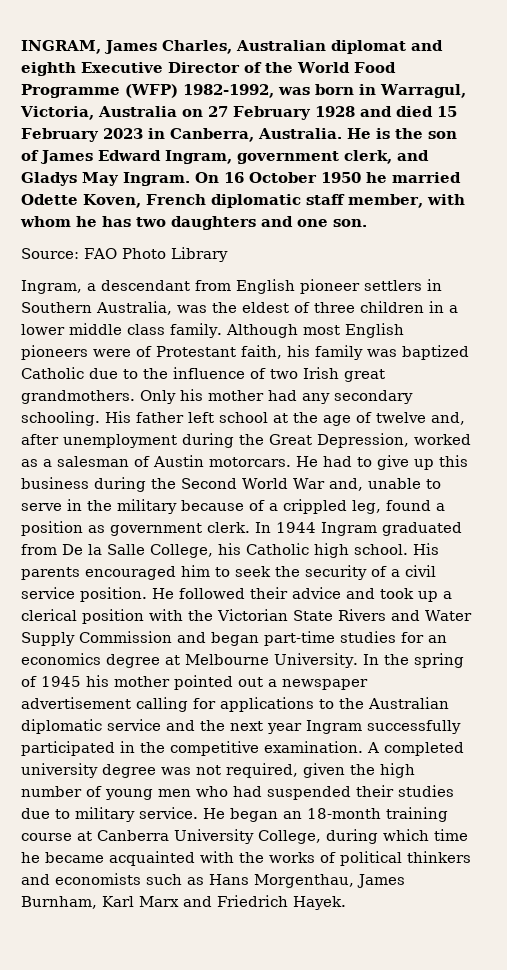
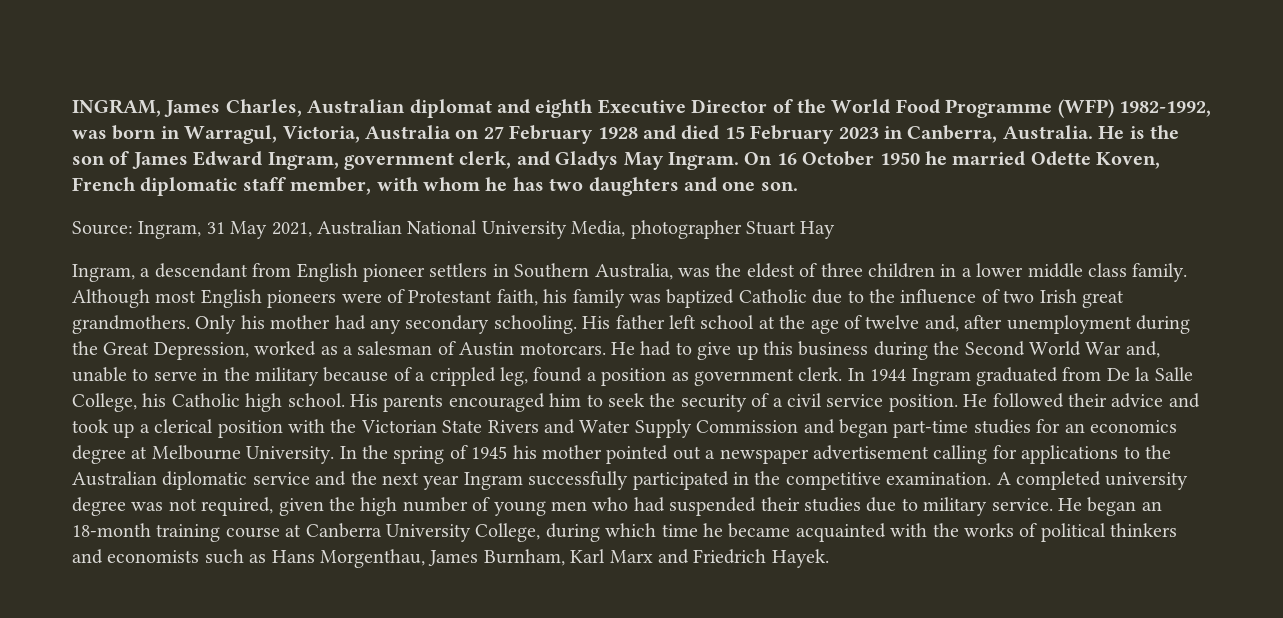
[84,247,228,262] FAO Photo Library -> [138,220,836,239] Ingram, 31 May 2021, Australian National University Media, photographer Stuart Hay

